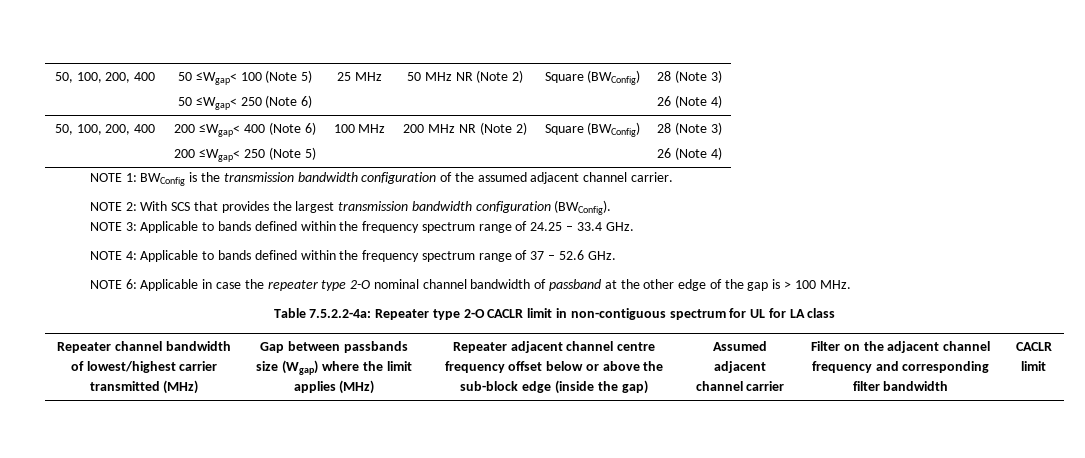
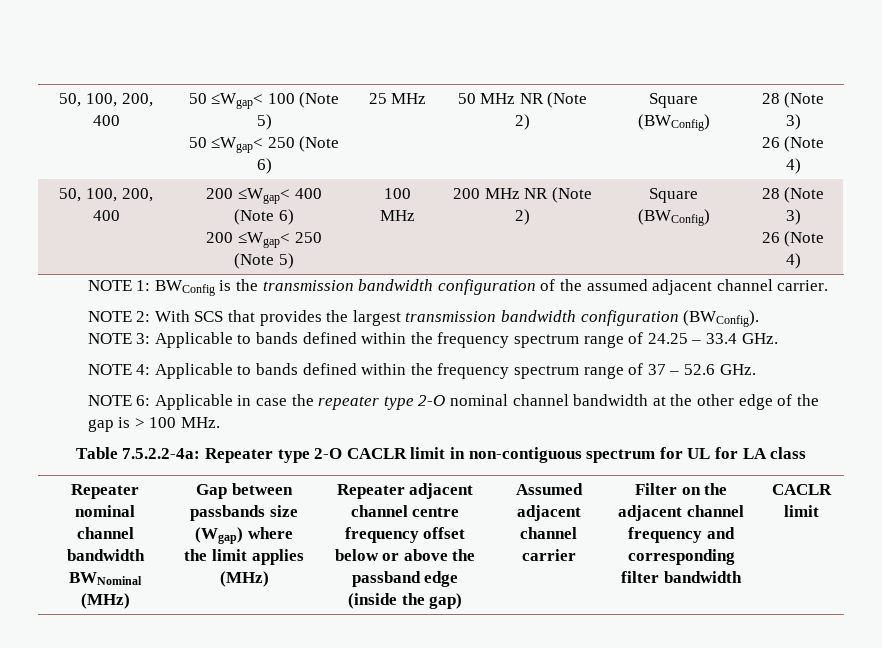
[534,279,601,291] of passband -> (649, 400) none
[115,341,231,351] [70,361,218,373] [89,381,160,391] channel bandwidth of lowest/highest carrier transmitted -> [75,505,135,517] [76,527,134,539] [66,549,145,561] [69,572,142,585] nominal channel bandwidth BWNominal
[460,381,519,391] sub-block -> [351,571,421,587] passband

